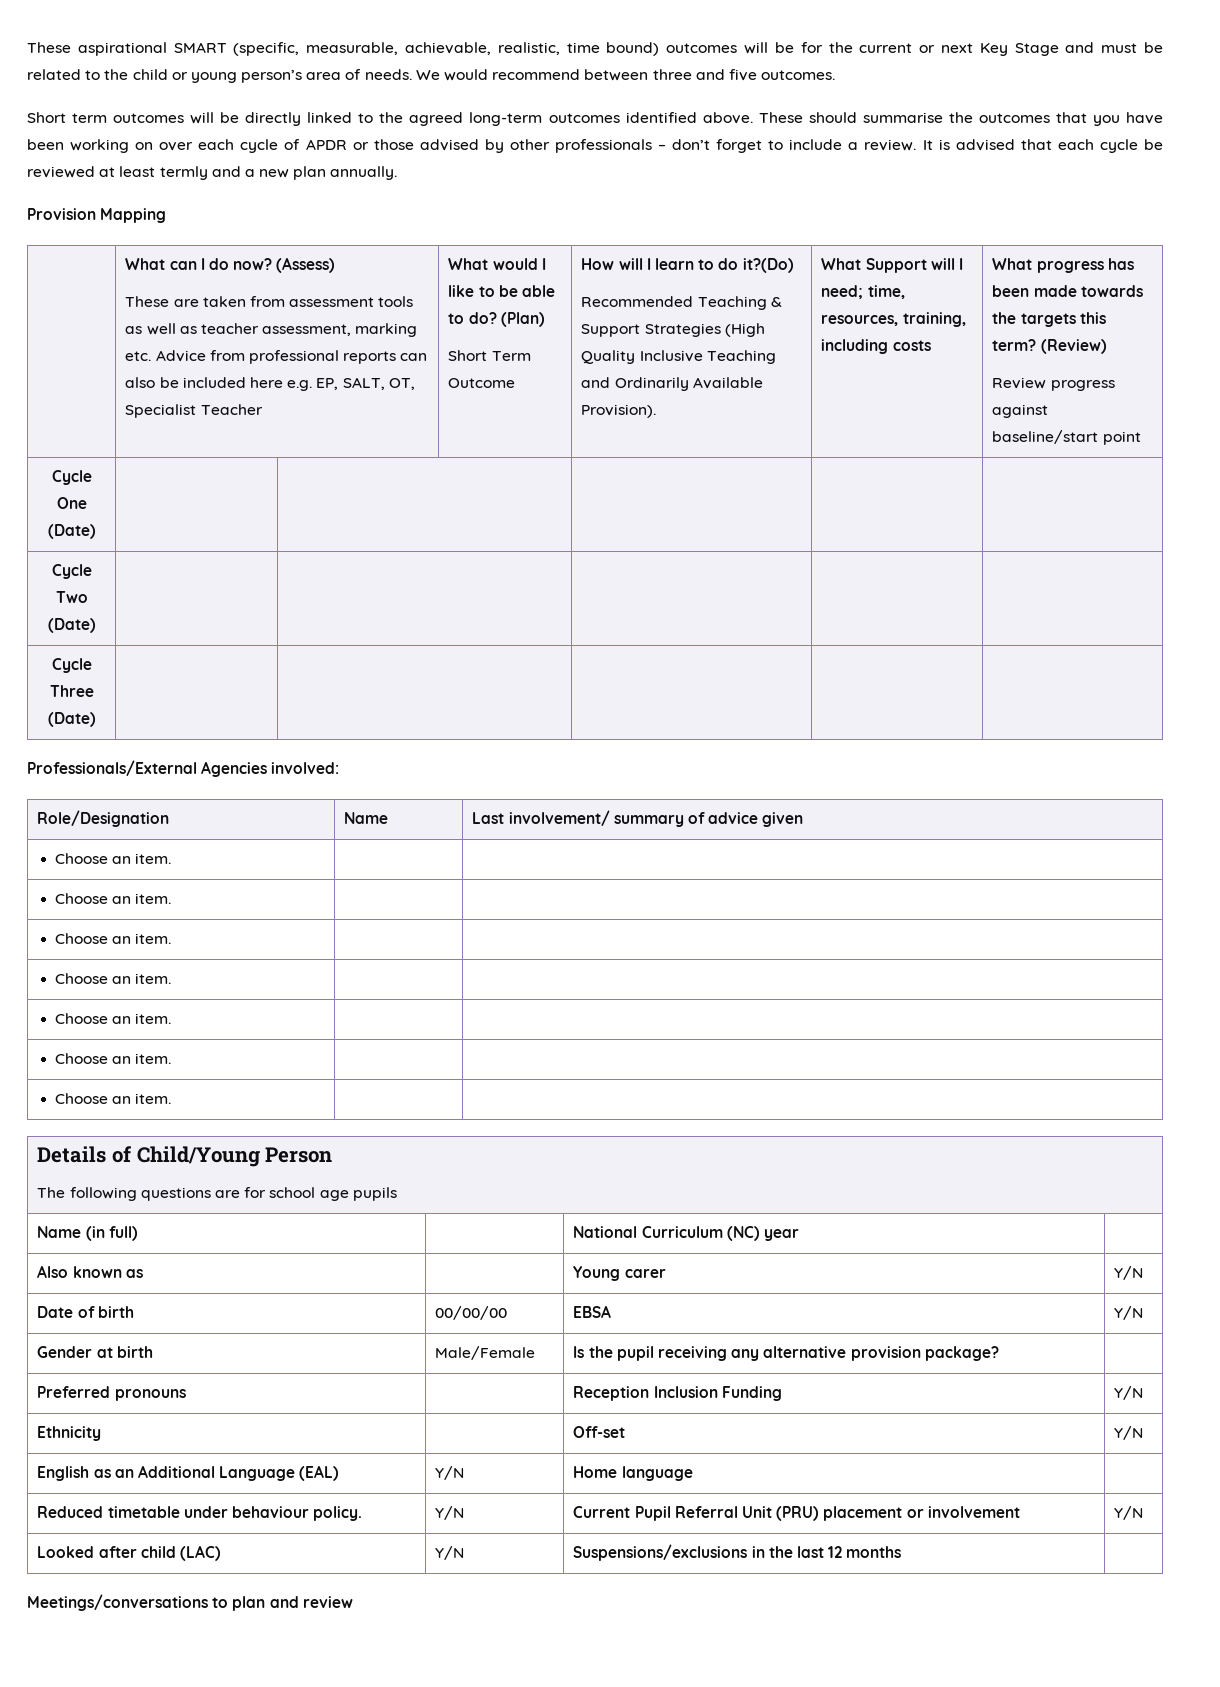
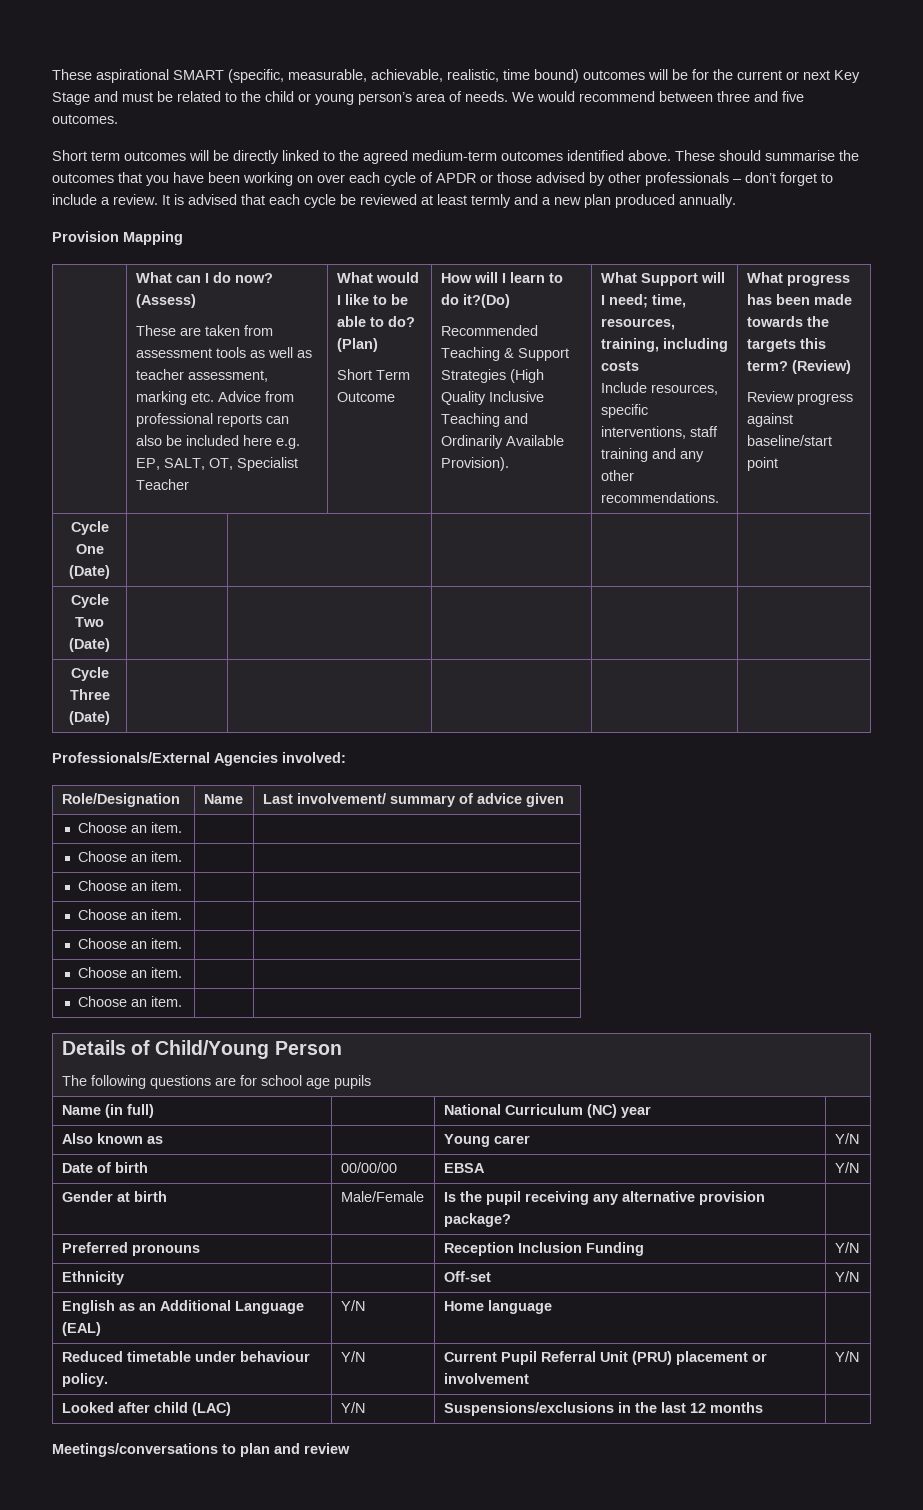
[469,112,543,126] long-term -> [412,150,497,161] medium-term
(327, 173) none -> [615,194,675,208] produced
(931, 345) none -> [600,382,718,395] [600,404,648,418] [600,426,718,439] [600,448,704,462] [600,470,634,481] [600,492,719,503] // Include resources, specific interventions, staff training and any other recommendations.

